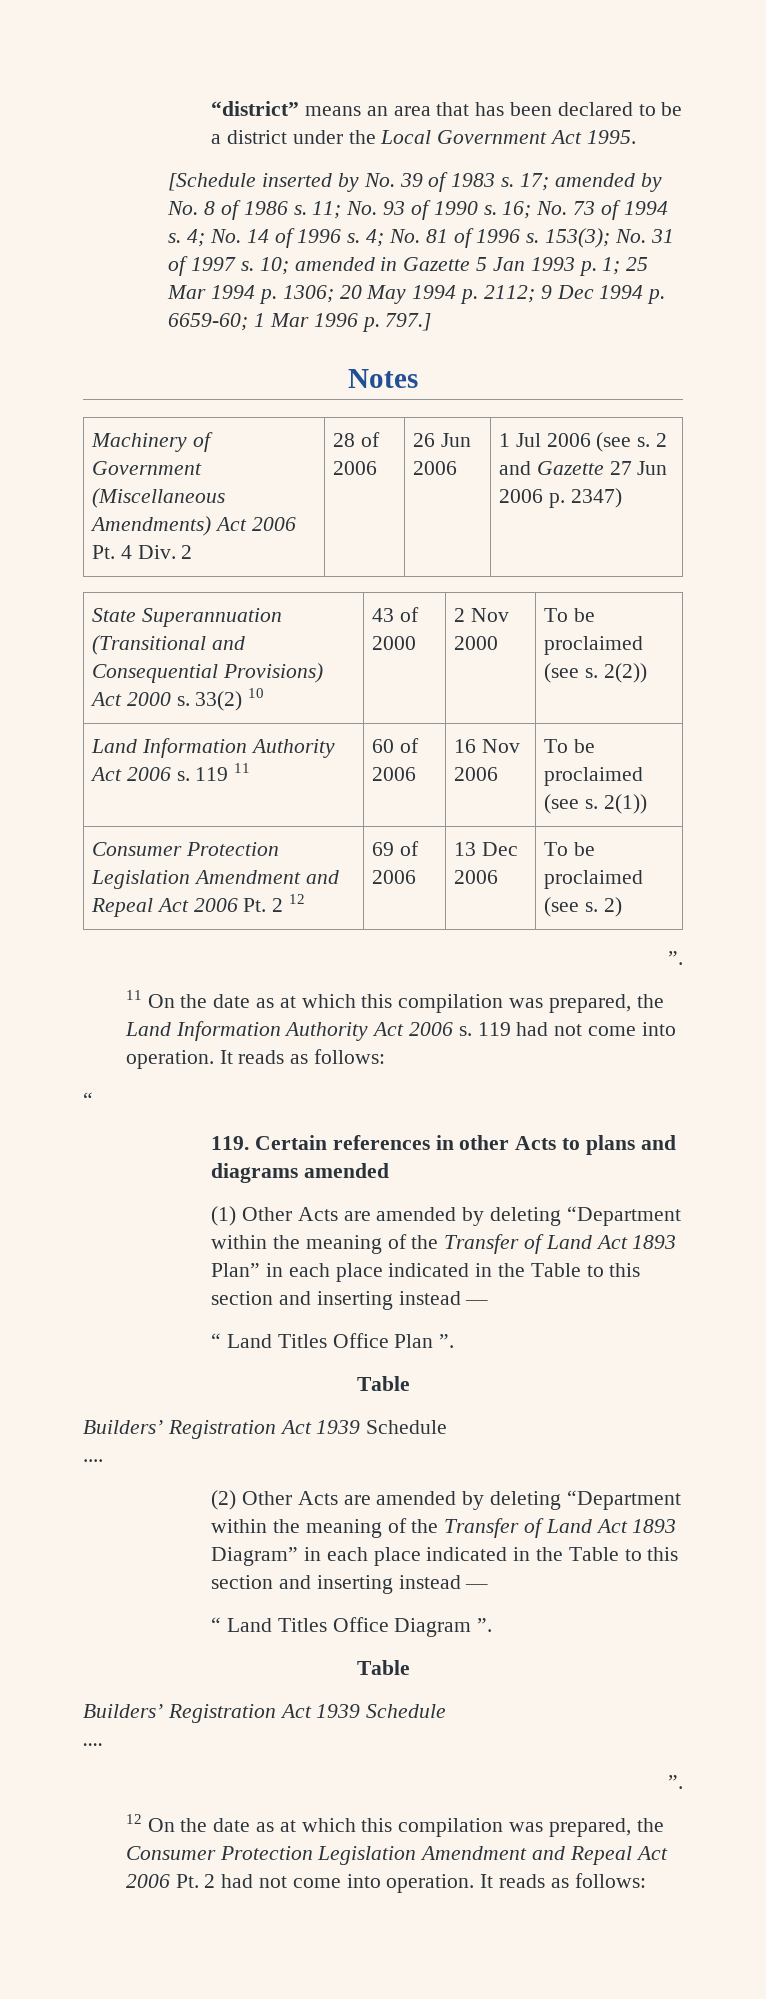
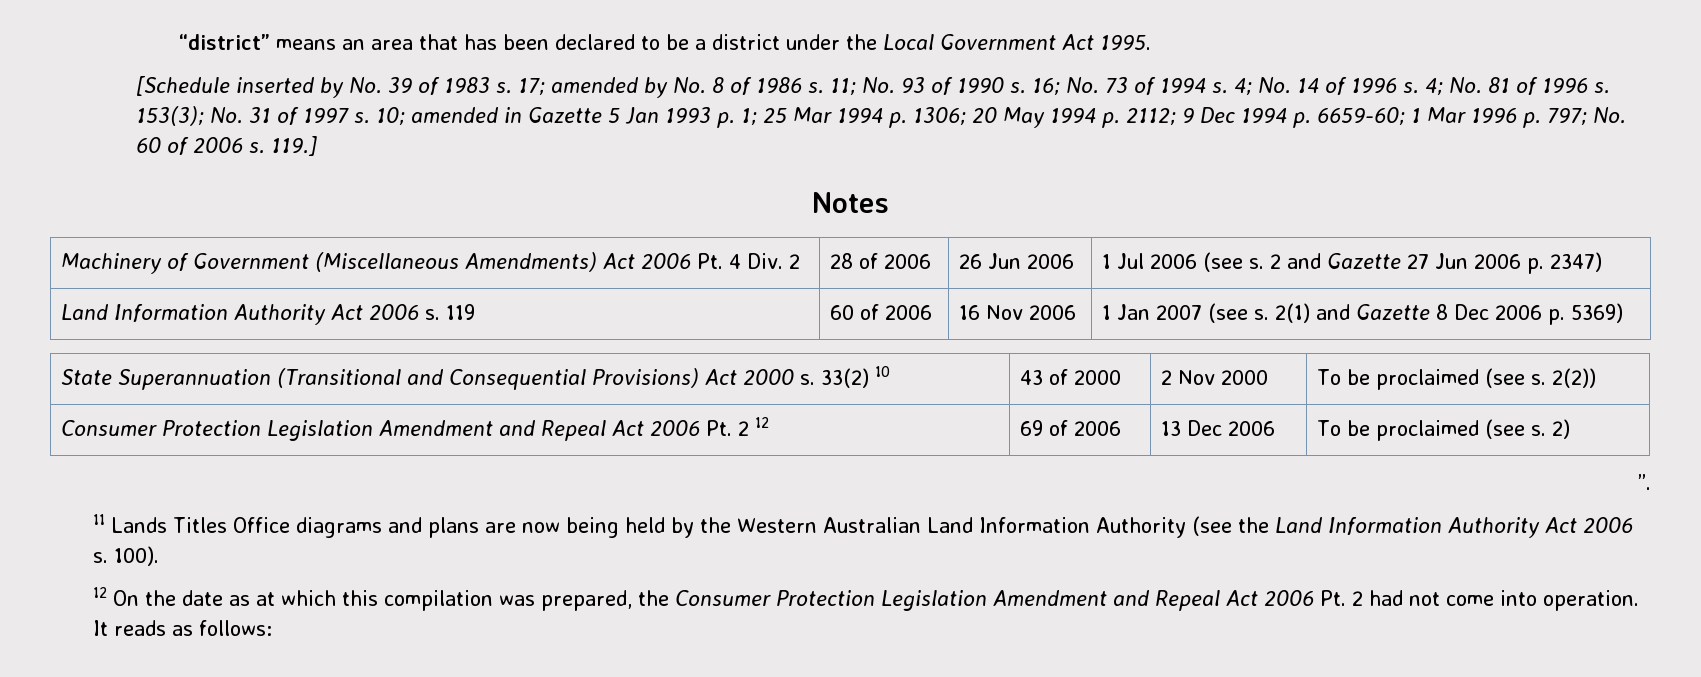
[385,313,432,331] 797.] -> [1546,107,1626,125] [135,136,317,156] 797; No. 60 of 2006 s. 119.]
(622, 498) none -> [61,304,476,325] [830,304,933,320] [959,305,1077,320] [1102,303,1624,325] // Land Information Authority Act 2006 s. 119 | 60 of 2006 | 16 Nov 2006 | 1 Jan 2007 (see s. 2(1) and Gazette 8 Dec 2006 p. 5369)
[90,738,335,758] [89,763,251,781] [371,738,419,753] [371,767,416,781] [453,739,520,753] [453,767,498,781] [543,739,595,753] [543,767,643,786] [543,794,647,814] // Land Information Authority Act 2006 s. 119 11 | 60 of 2006 | 16 Nov 2006 | To be proclaimed (see s. 2(1)) -> (1597, 378) none
[147,994,631,1013] On the date as at which this compilation was prepared, -> [110,516,1232,538] Lands Titles Office diagrams and plans are now being held by the Western Australian Land Information Authority (see
[477,1022,676,1036] [125,1049,385,1069] [83,1092,93,1107] [211,1135,676,1155] [211,1163,390,1183] [211,1206,681,1226] [211,1234,677,1254] [211,1263,641,1282] [211,1291,489,1310] [211,1333,455,1348] [356,1376,410,1391] [83,1420,448,1439] [83,1459,103,1462] [211,1490,681,1510] [211,1518,677,1538] [211,1547,679,1566] [211,1575,489,1594] [211,1617,493,1637] [356,1660,410,1675] [83,1704,447,1723] [83,1743,103,1746] [668,1775,683,1789] 119 had not come into operation. It reads as follows: // “ // 119. Certain references in other Acts to plans and diagrams amended // (1) Other Acts are amended by deleting “Department within the meaning of the Transfer of Land Act 1893 Plan” in each place indicated in the Table to this section and inserting instead — // “ Land Titles Office Plan ”. // Table // Builders’ Registration Act 1939 Schedule // .... // (2) Other Acts are amended by deleting “Department within the meaning of the Transfer of Land Act 1893 Diagram” in each place indicated in the Table to this section and inserting instead — // “ Land Titles Office Diagram ”. // Table // Builders’ Registration Act 1939 Schedule // .... // ”. -> [113,546,159,566] 100).

